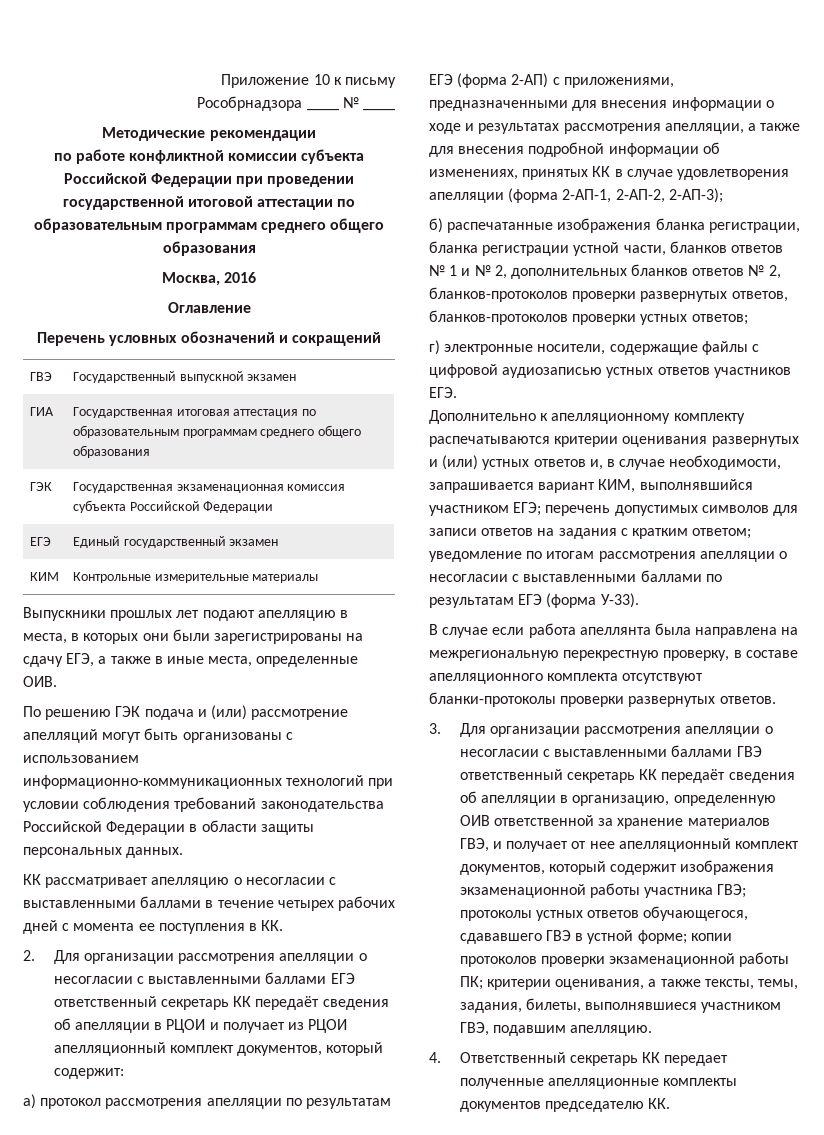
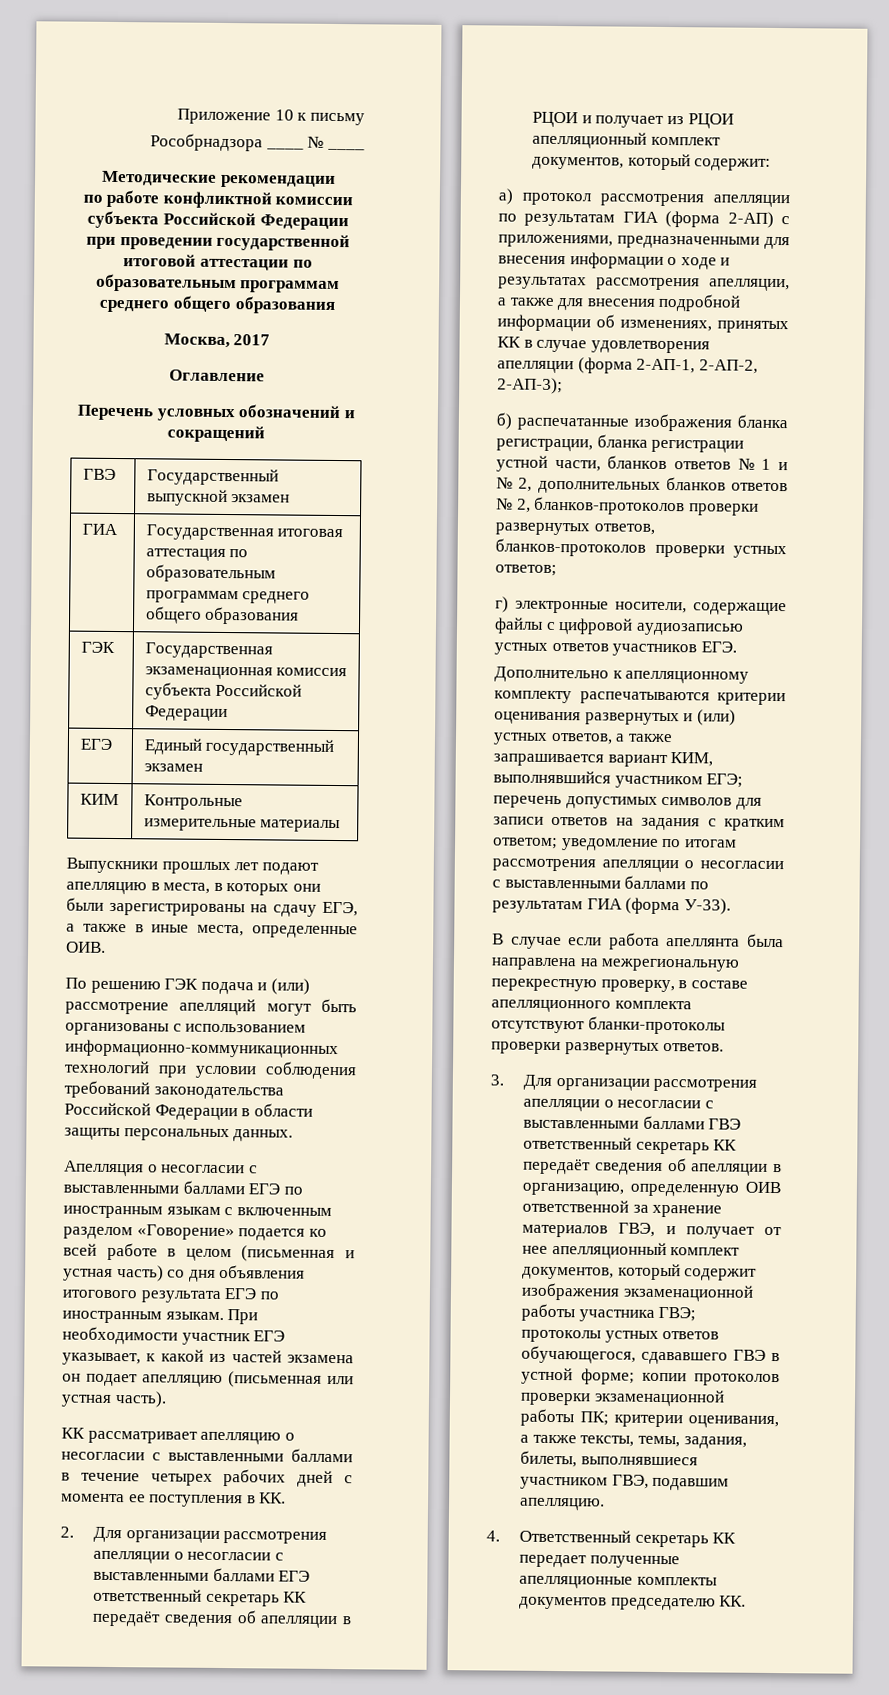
[224,272,257,283] 2016 -> [233,334,271,346] 2017
(184, 852) none -> [64,1160,258,1177] [63,1180,303,1195] [63,1205,332,1219] [63,1224,327,1241] [63,1242,355,1263] [63,1264,306,1282] [62,1288,279,1303] [62,1309,259,1325] [62,1326,286,1346] [62,1349,354,1366] [62,1371,354,1388] [61,1391,167,1408] // Апелляция о несогласии с выставленными баллами ЕГЭ по иностранным языкам с включенным разделом «Говорение» подается ко всей работе в целом (письменная и устная часть) со дня объявления итогового результата ЕГЭ по иностранным языкам. При необходимости участник ЕГЭ указывает, к какой из частей экзамена он подает апелляцию (письменная или устная часть).
[429,74,453,85] ЕГЭ -> [622,211,659,223] ГИА
[533,455,782,470] ответов и, в случае необходимости, -> [550,732,673,745] ответов, а также
[518,594,543,605] ЕГЭ -> [586,898,623,910] ГИА

